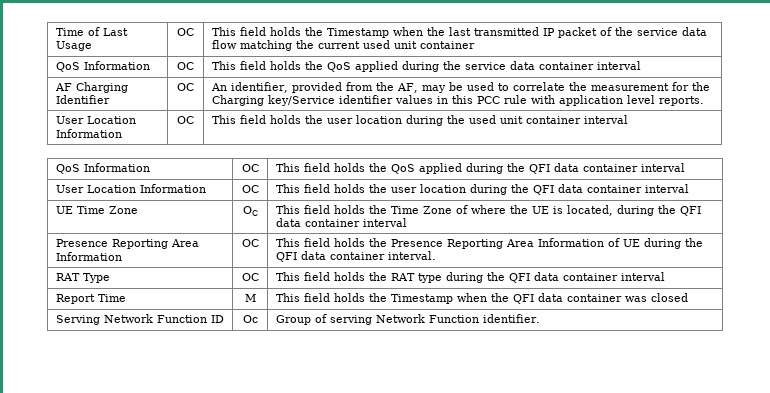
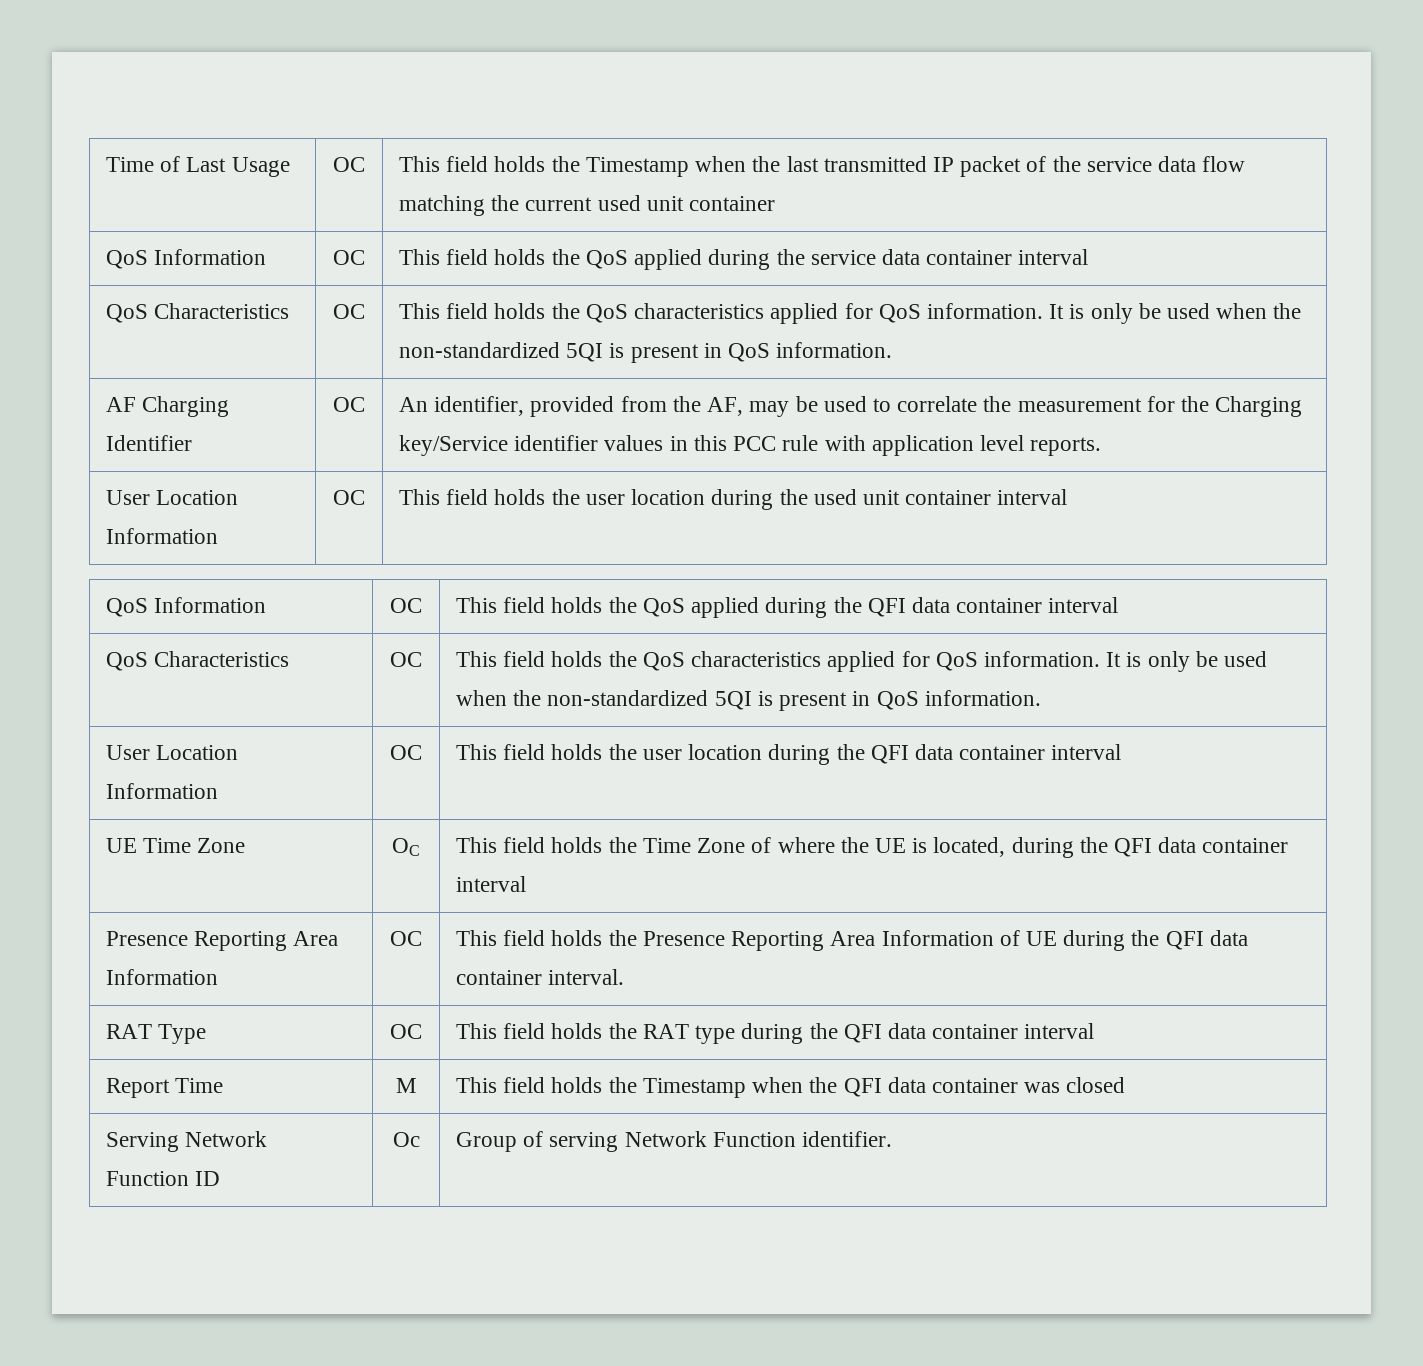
(641, 65) none -> [106,303,290,323] [333,304,365,319] [399,303,1302,324] [399,342,893,363] // QoS Characteristics | OC | This field holds the QoS characteristics applied for QoS information. It is only be used when the non-standardized 5QI is present in QoS information.
(685, 167) none -> [106,651,290,671] [390,652,422,667] [456,651,1267,672] [456,690,1041,711] // QoS Characteristics | OC | This field holds the QoS characteristics applied for QoS information. It is only be used when the non-standardized 5QI is present in QoS information.

